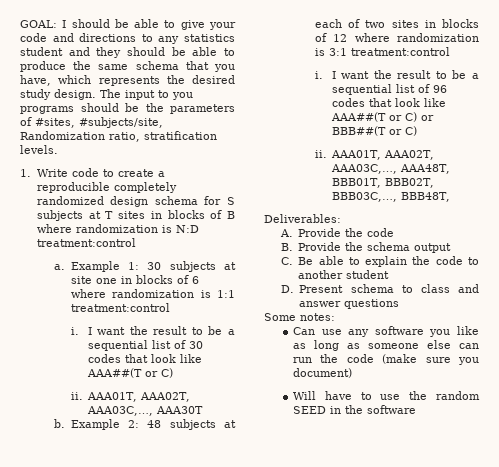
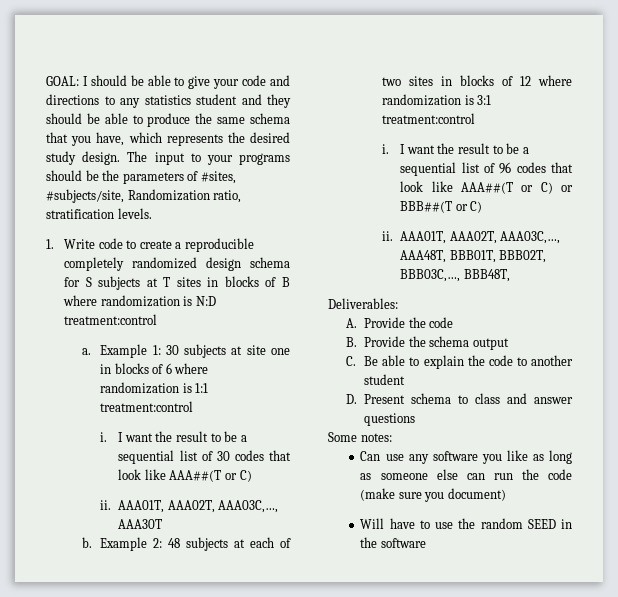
[172,92,193,100] you -> [206,155,233,165] your

